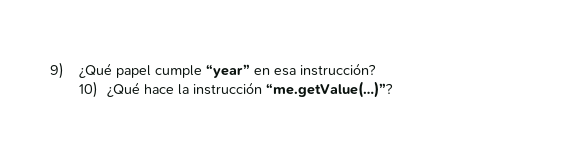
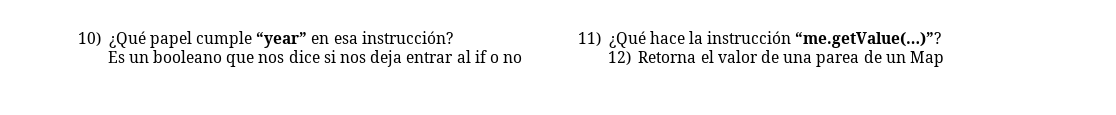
[50,62,64,79] 9) -> [78,32,101,46] 10)
[78,81,98,98] 10) -> [107,50,523,67] [578,32,601,46] Es un booleano que nos dice si nos deja entrar al if o no // 11)
(394, 89) none -> [607,50,944,67] // 12) Retorna el valor de una parea de un Map

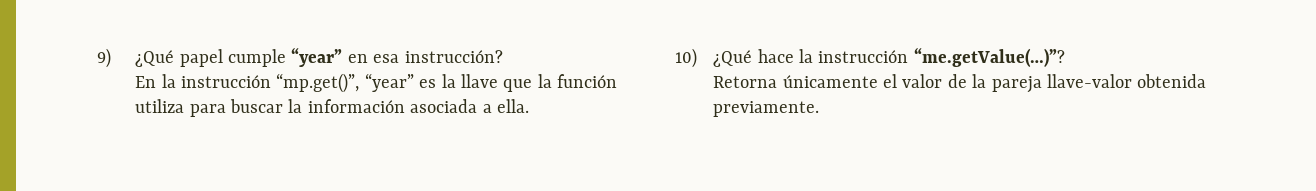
[78,32,101,46] 10) -> [97,48,111,68] 9)
[107,50,523,67] [578,32,601,46] Es un booleano que nos dice si nos deja entrar al if o no // 11) -> [135,73,618,93] [135,99,529,117] [675,48,697,68] En la instrucción “mp.get()”, “year” es la llave que la función utiliza para buscar la información asociada a ella. // 10)
[607,51,697,65] 12) Retorna -> [713,75,878,88] Retorna únicamente
[783,50,944,67] una parea de un Map -> [972,74,1207,93] [713,101,820,117] la pareja llave-valor obtenida previamente.

